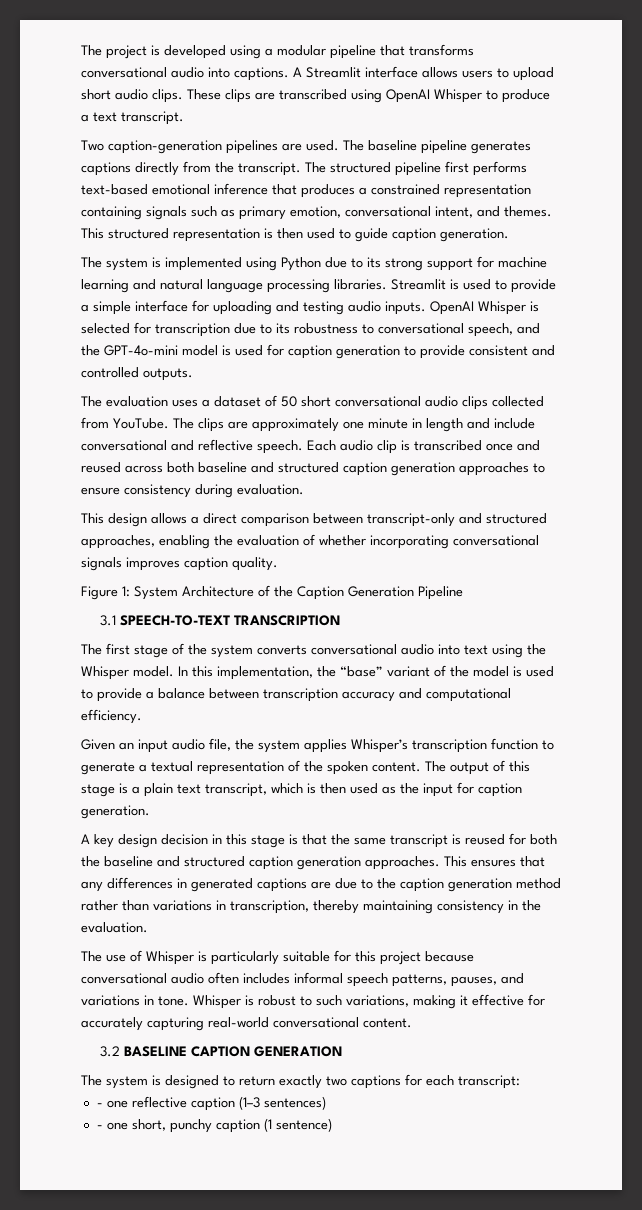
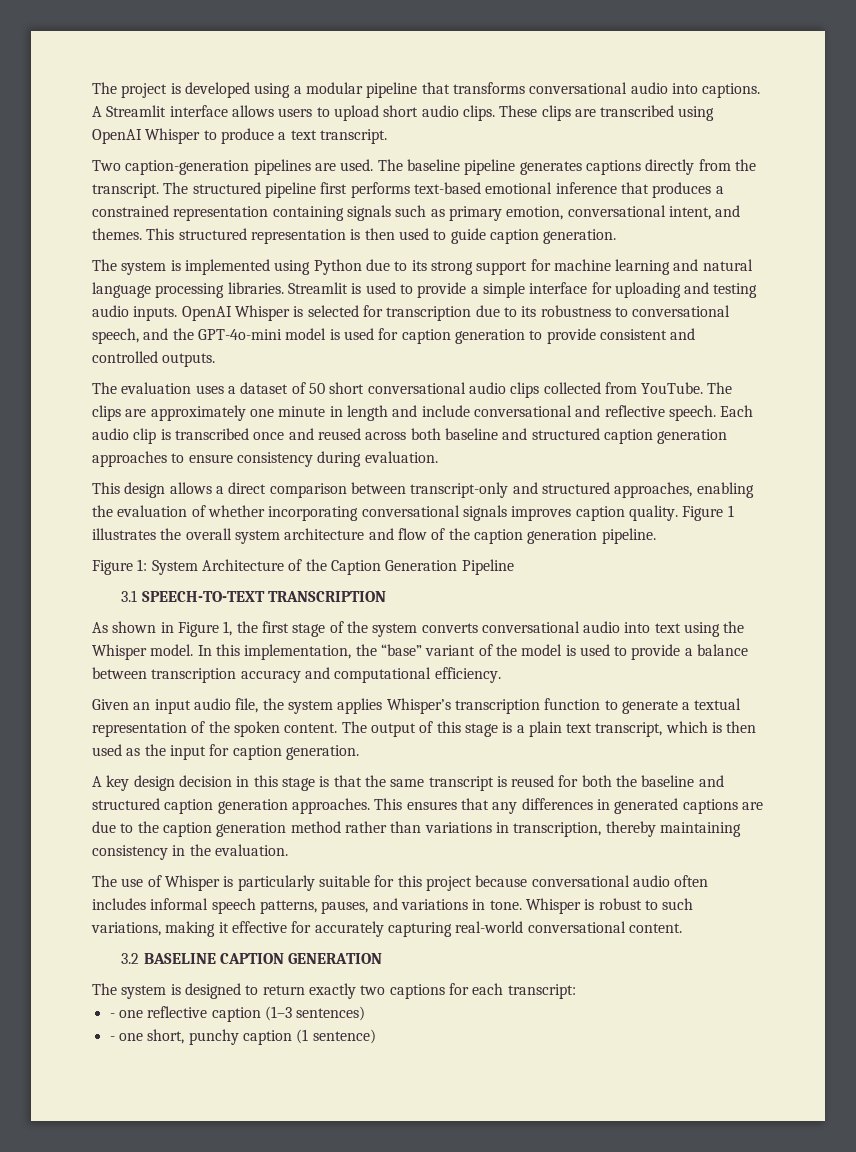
(278, 564) none -> [682,505,734,521] [92,528,656,544] Figure 1 illustrates the overall system architecture and flow of the caption generation pipeline.
[81,644,102,655] The -> [92,621,258,637] As shown in Figure 1, the

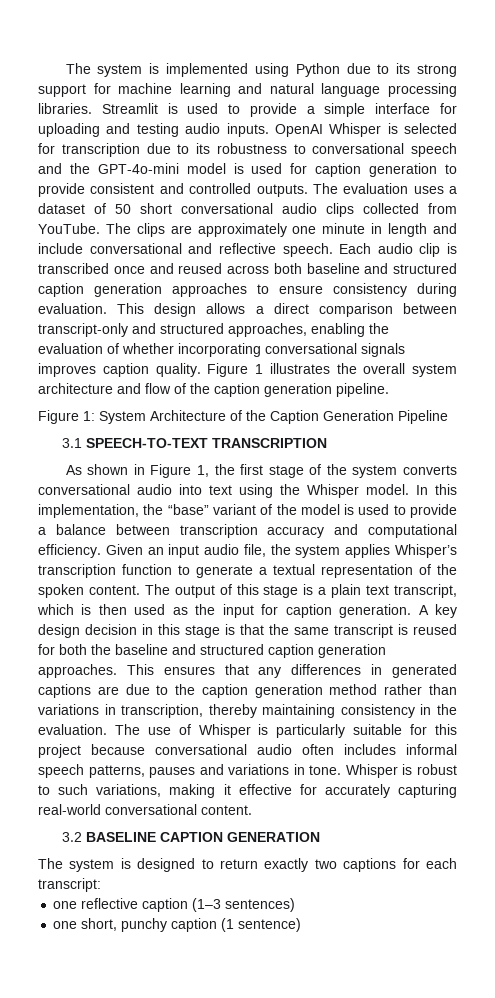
[92,82,761,98] [92,105,715,121] [92,128,387,144] [92,159,756,175] [92,182,724,198] [92,205,741,221] [92,228,617,244] [92,259,117,271] The project is developed using a modular pipeline that transforms conversational audio into captions. A Streamlit interface allows users to upload short audio clips. These clips are transcribed using OpenAI Whisper to produce a text transcript. // Two caption-generation pipelines are used. The baseline pipeline generates captions directly from the transcript. The structured pipeline first performs text-based emotional inference that produces a constrained representation containing signals such as primary emotion, conversational intent, and themes. This structured representation is then used to guide caption generation. // The -> [65,63,91,74] The
[92,328,139,344] speech, -> [411,143,457,157] speech
(216, 360) // -> (308, 190) none
(438, 457) // -> (107, 308) none
(501, 675) // -> (101, 551) none
(359, 752) // -> (412, 611) none
(288, 850) // -> (107, 729) none
[321,901,369,914] pauses, -> [149,767,196,778] pauses
[109,1013,115,1018] - -> (101, 885) none
[109,1036,115,1041] - -> (296, 905) none

